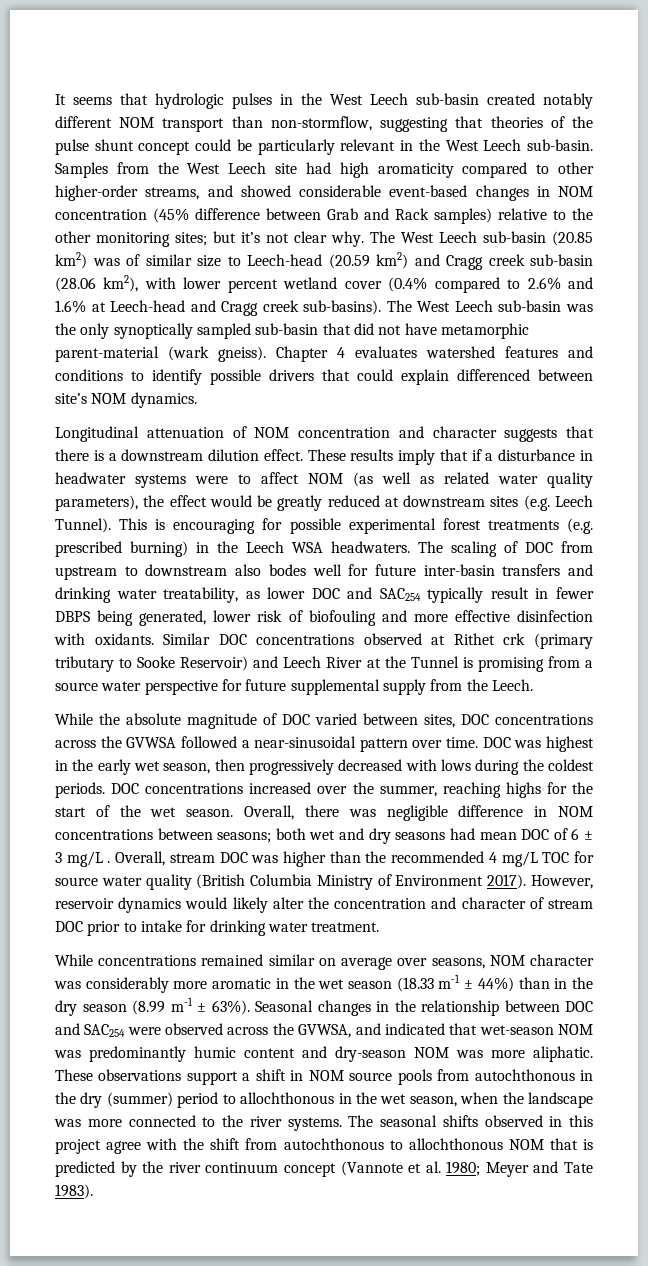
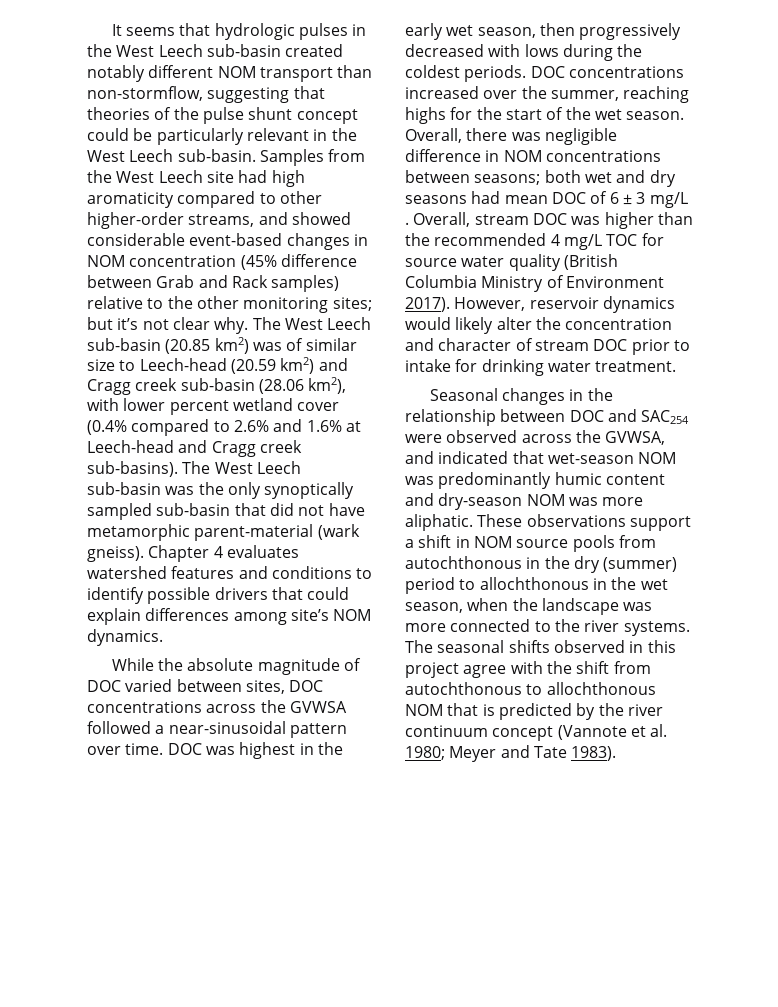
[457,369,593,381] differenced between -> [145,608,287,625] differences among
[55,426,594,442] [55,449,593,465] [55,472,593,488] [55,495,593,511] [55,518,593,534] [55,541,593,557] [55,564,593,580] [55,587,595,603] [55,610,593,626] [54,633,593,649] [55,656,594,672] [55,679,533,695] // Longitudinal attenuation of NOM concentration and character suggests that there is a downstream dilution effect. These results imply that if a disturbance in headwater systems were to affect NOM (as well as related water quality parameters), the effect would be greatly reduced at downstream sites (e.g. Leech Tunnel). This is encouraging for possible experimental forest treatments (e.g. prescribed burning) in the Leech WSA headwaters. The scaling of DOC from upstream to downstream also bodes well for future inter-basin transfers and drinking water treatability, as lower DOC and SAC254 typically result in fewer DBPS being generated, lower risk of biofouling and more effective disinfection with oxidants. Similar DOC concentrations observed at Rithet crk (primary tributary to Sooke Reservoir) and Leech River at the Tunnel is promising from a source water perspective for future supplemental supply from the Leech. -> (163, 637) none
[55,954,594,970] [54,974,594,993] [55,997,250,1016] While concentrations remained similar on average over seasons, NOM character was considerably more aromatic in the wet season (18.33 m-1 ± 44%) than in the dry season (8.99 m-1 ± 63%). -> (677, 366) none

